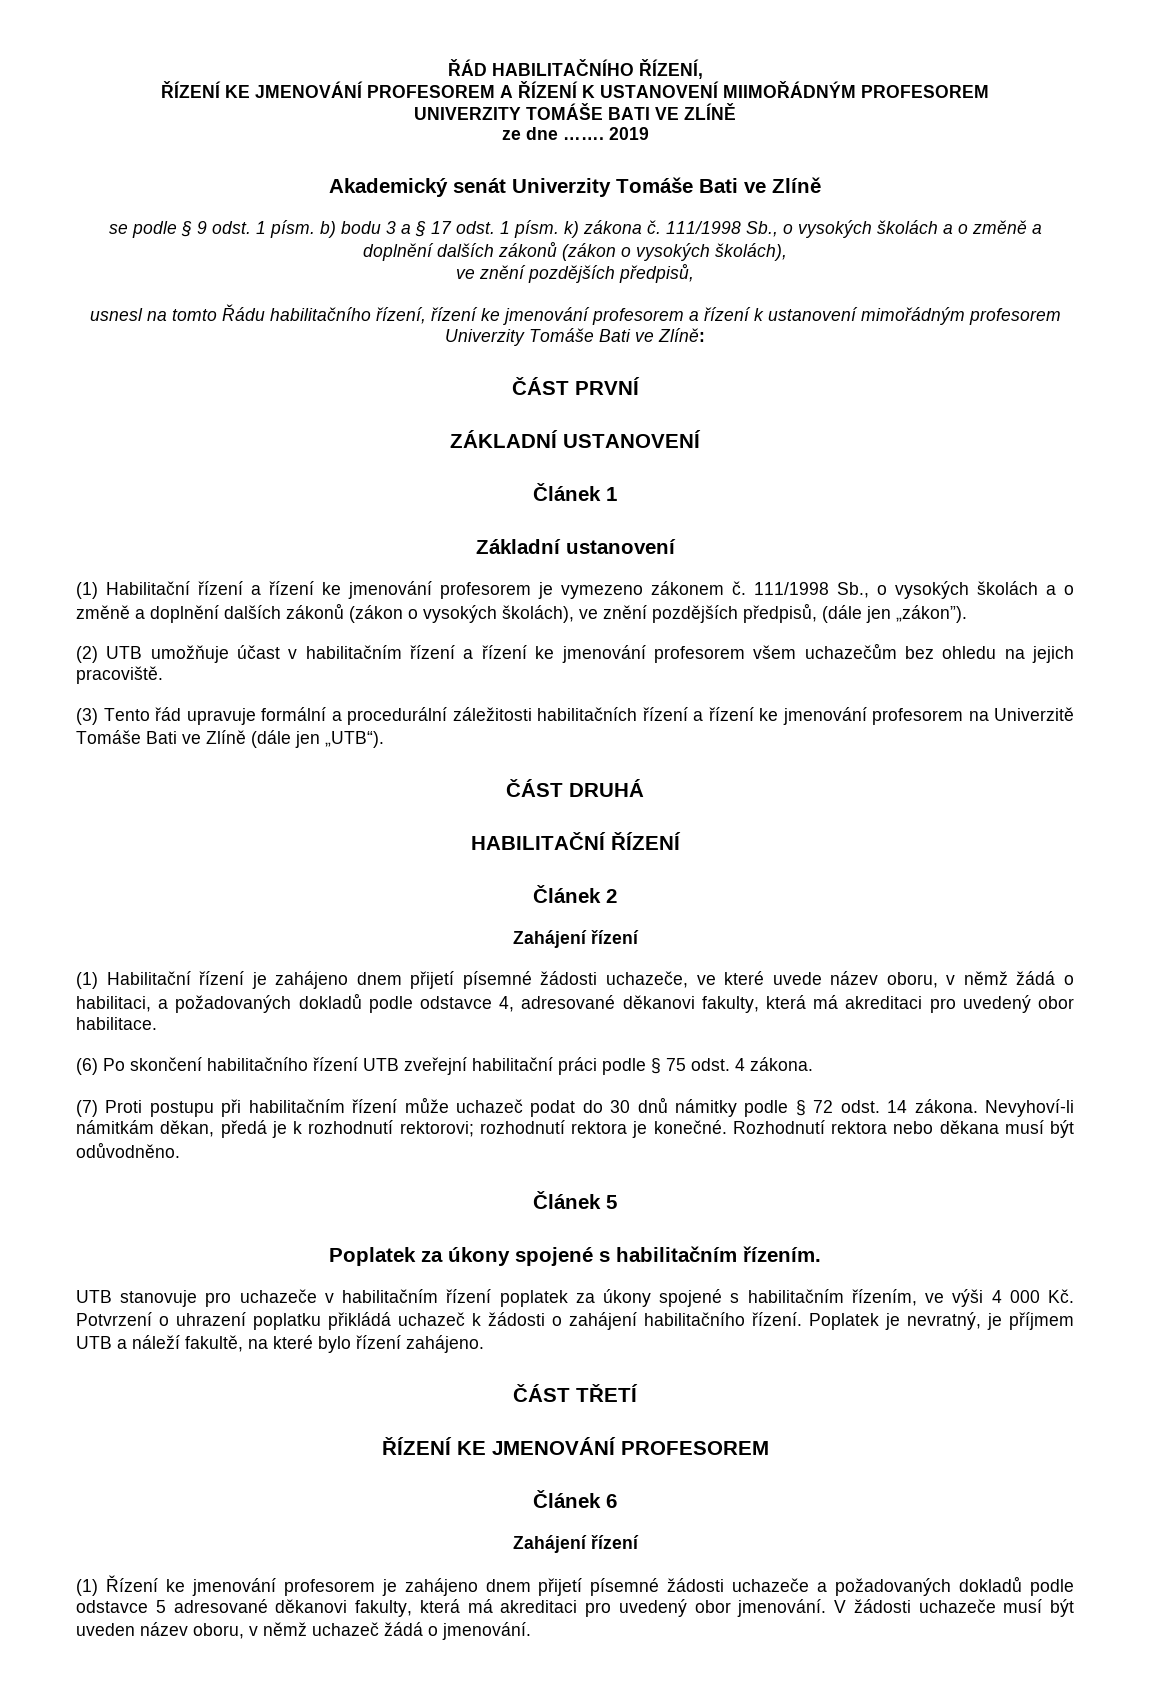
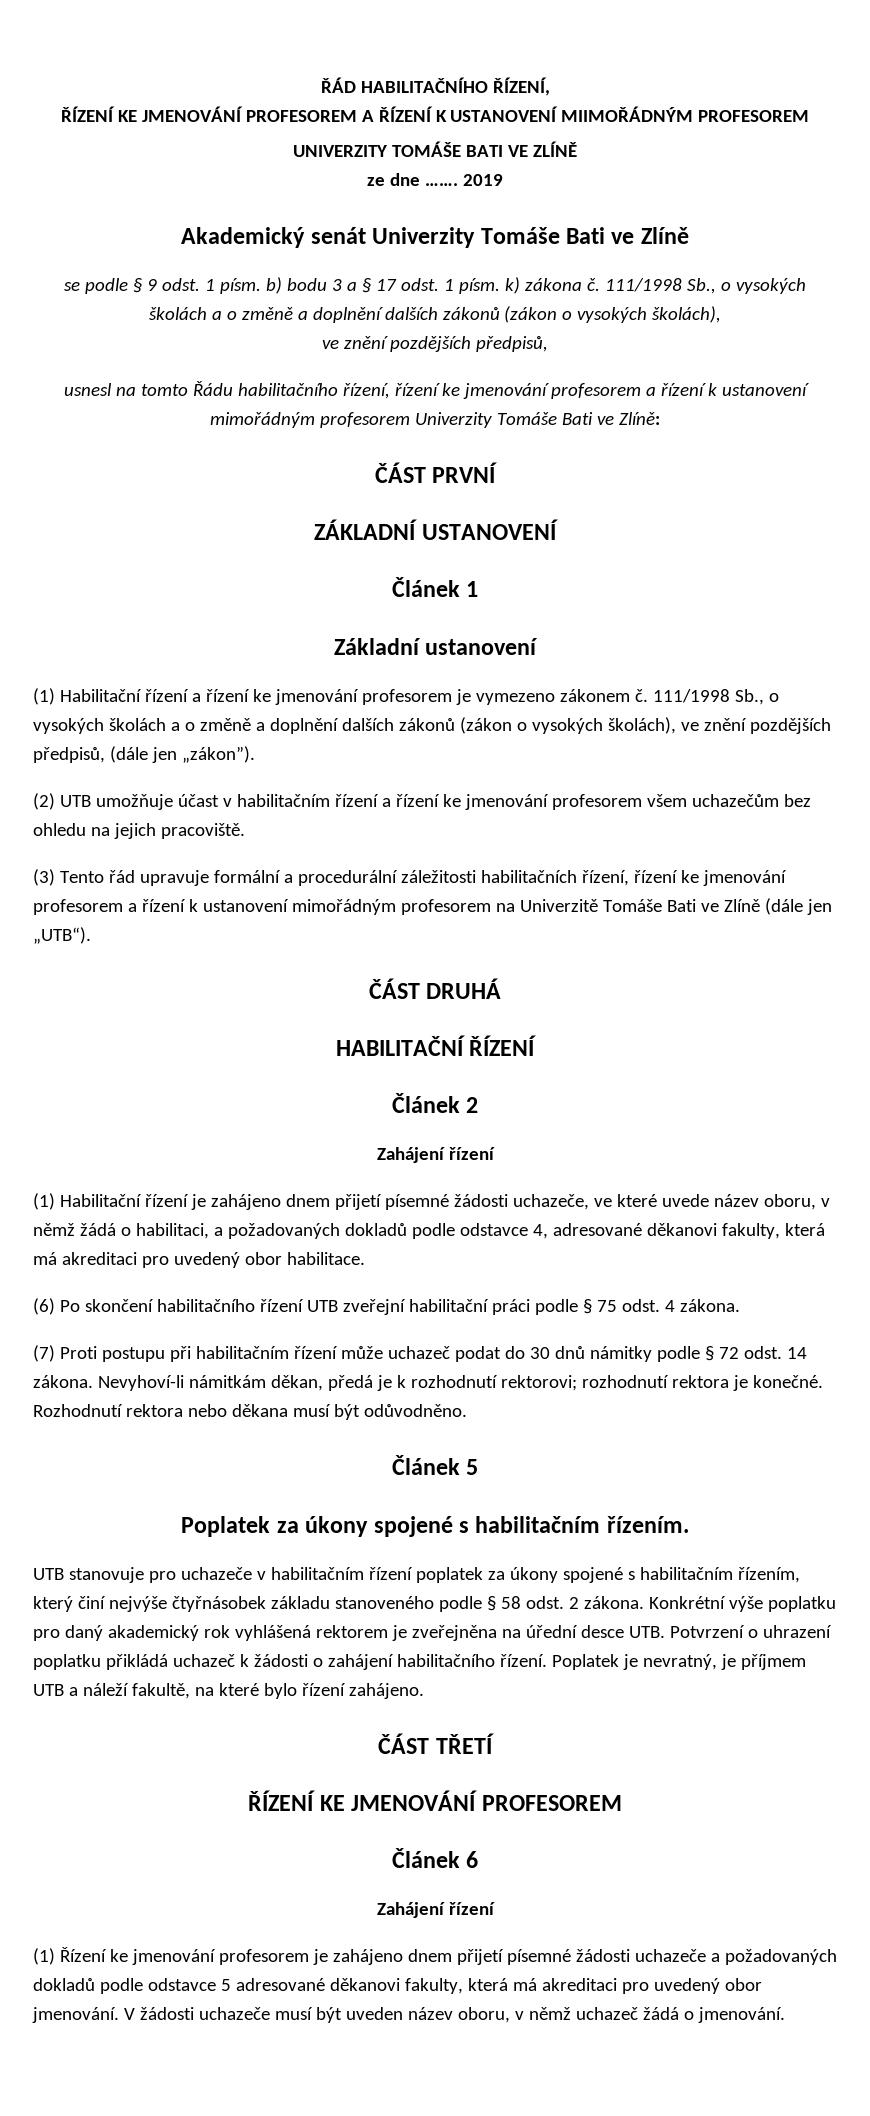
[642,707,963,725] řízení a řízení ke jmenování profesorem -> [581,870,787,886] [33,899,491,915] řízení, řízení ke jmenování profesorem a řízení k ustanovení mimořádným profesorem
[925,1289,1074,1307] ve výši 4 000 Kč. -> [33,1596,836,1612] [33,1625,665,1641] který činí nejvýše čtyřnásobek základu stanoveného podle § 58 odst. 2 zákona. Konkrétní výše poplatku pro daný akademický rok vyhlášená rektorem je zveřejněna na úřední desce UTB.

